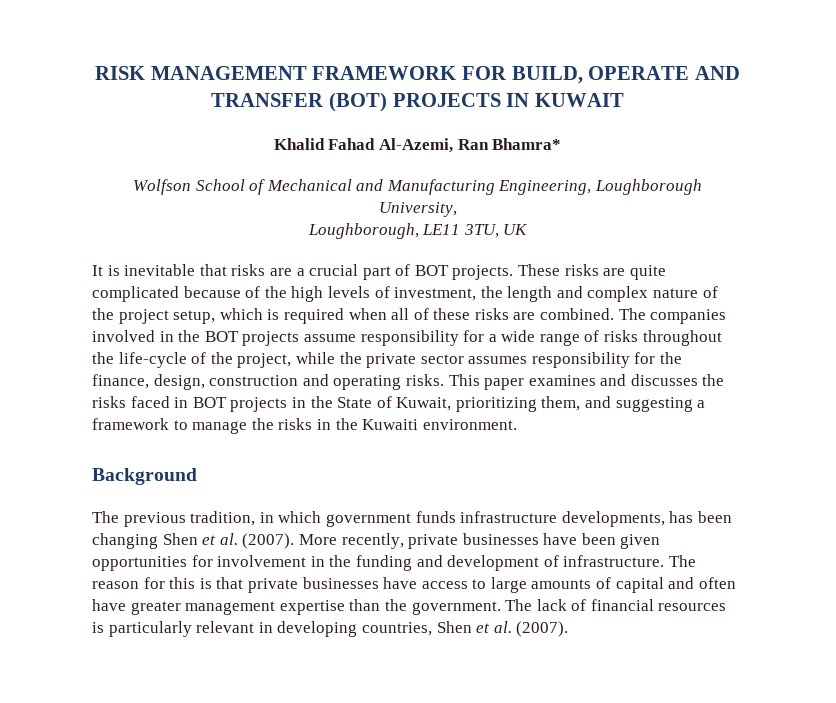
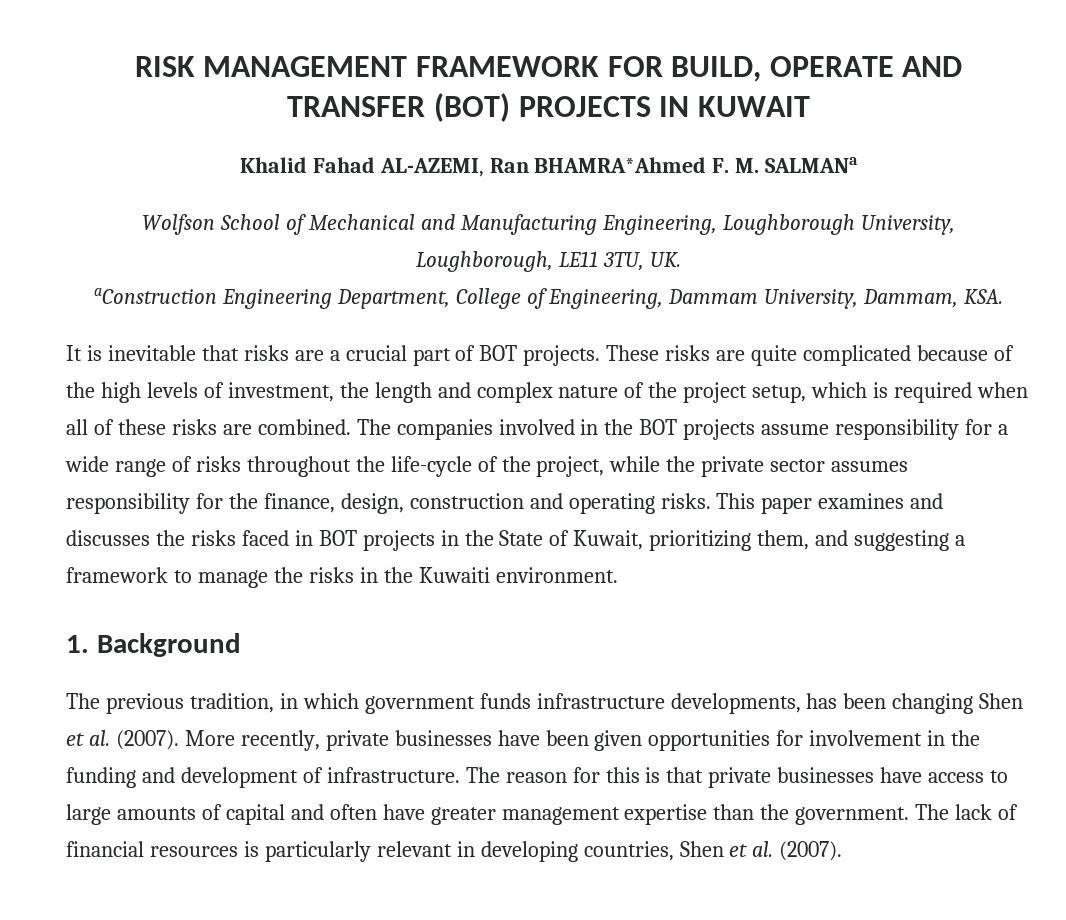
[378,138,562,153] Al-Azemi, Ran Bhamra* -> [379,157,859,177] AL-AZEMI, Ran BHAMRA*Ahmed F. M. SALMANa
[503,224,529,235] UK -> [649,252,681,267] [93,288,1004,309] UK. // aConstruction Engineering Department, College of Engineering, Dammam University, Dammam, KSA.
(517, 424) none -> [66,635,89,653] 1.

